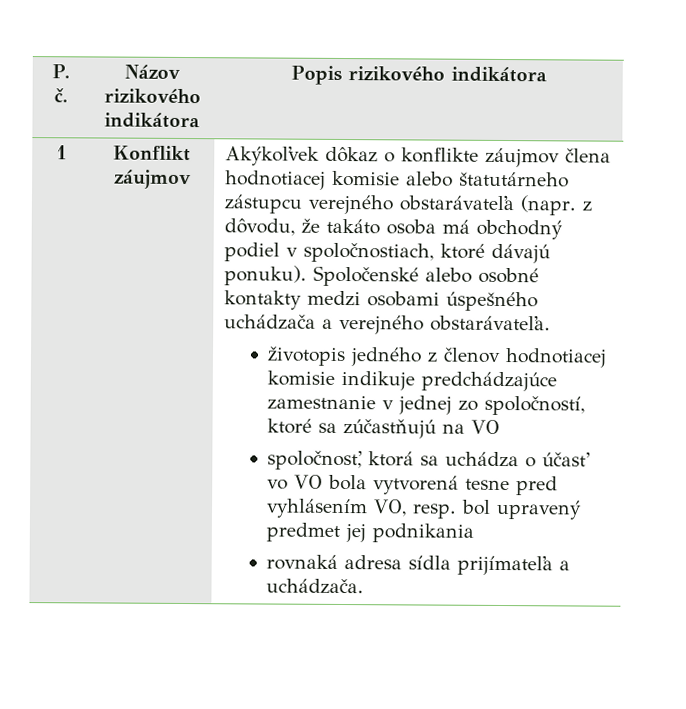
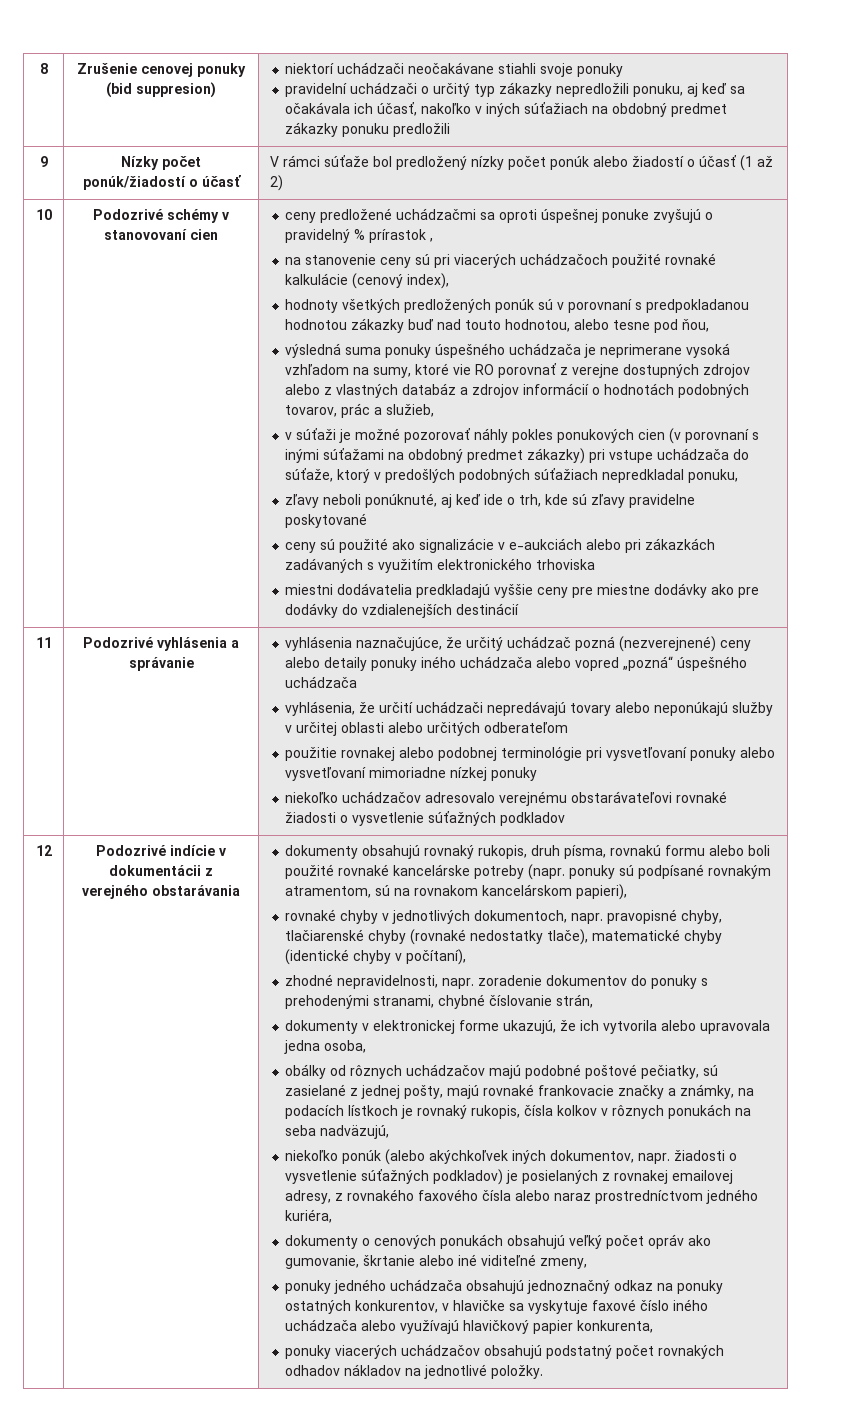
[51,64,71,79] [54,88,68,103] [124,64,181,79] [103,88,201,104] [104,112,200,129] [291,65,547,85] [55,145,67,160] [113,145,191,162] [113,169,192,190] [225,145,612,168] [225,170,570,190] [224,194,593,216] [224,218,564,240] [224,242,552,264] [224,265,540,287] [224,290,539,312] [224,314,552,335] [267,346,608,368] [267,370,558,392] [267,395,586,416] [267,418,501,439] [267,449,592,471] [267,474,559,496] [266,498,583,520] [266,522,475,543] [266,554,571,576] [266,578,365,595] P. č. | Názov rizikového indikátora | Popis rizikového indikátora // 1 | Konflikt záujmov | Akýkoľvek dôkaz o konflikte záujmov člena hodnotiacej komisie alebo štatutárneho zástupcu verejného obstarávateľa (napr. z dôvodu, že takáto osoba má obchodný podiel v spoločnostiach, ktoré dávajú ponuku). Spoločenské alebo osobné kontakty medzi osobami úspešného uchádzača a verejného obstarávateľa. // životopis jedného z členov hodnotiacej komisie indikuje predchádzajúce zamestnanie v jednej zo spoločností, ktoré sa zúčastňujú na VO // spoločnosť, ktorá sa uchádza o účasť vo VO bola vytvorená tesne pred vyhlásením VO, resp. bol upravený predmet jej podnikania // rovnaká adresa sídla prijímateľa a uchádzača. -> [39,63,48,74] [77,63,246,77] [106,82,216,98] [285,62,624,77] [285,82,746,97] [285,102,728,117] [285,122,451,137] [39,156,48,167] [121,156,201,170] [82,175,241,190] [269,155,773,171] [269,175,283,191] [35,209,52,220] [93,209,229,223] [104,229,218,240] [285,208,714,223] [285,229,434,243] [285,253,717,268] [285,273,450,289] [285,299,750,313] [285,318,710,333] [285,343,731,358] [285,363,751,378] [285,383,750,398] [285,403,435,418] [285,428,760,444] [285,448,750,464] [285,468,739,483] [285,493,696,508] [285,513,368,528] [285,538,716,553] [285,558,596,573] [285,583,760,598] [285,603,520,618] [35,637,52,648] [83,637,239,651] [128,657,194,671] [285,636,752,652] [285,656,748,671] [285,676,358,688] [285,701,774,716] [285,722,569,736] [285,746,776,761] [285,767,538,781] [285,791,728,806] [285,811,566,826] [35,845,52,856] [96,845,226,856] [109,865,213,876] [82,885,240,899] [285,845,771,859] [285,864,772,880] [285,884,628,900] [285,909,723,924] [285,929,723,945] [285,949,467,965] [285,974,709,989] [285,994,594,1009] [285,1020,771,1034] [284,1040,367,1054] [285,1064,719,1079] [285,1084,755,1099] [285,1104,752,1119] [285,1125,390,1139] [285,1149,738,1165] [285,1169,734,1185] [285,1189,759,1204] [285,1209,333,1223] [285,1234,712,1249] [285,1254,588,1269] [285,1279,724,1294] [285,1299,709,1314] [285,1319,654,1334] [285,1344,725,1359] [285,1364,544,1379] 8 | Zrušenie cenovej ponuky (bid suppresion) | niektorí uchádzači neočakávane stiahli svoje ponuky // pravidelní uchádzači o určitý typ zákazky nepredložili ponuku, aj keď sa očakávala ich účasť, nakoľko v iných súťažiach na obdobný predmet zákazky ponuku predložili // 9 | Nízky počet ponúk/žiadostí o účasť | V rámci súťaže bol predložený nízky počet ponúk alebo žiadostí o účasť (1 až 2) // 10 | Podozrivé schémy v stanovovaní cien | ceny predložené uchádzačmi sa oproti úspešnej ponuke zvyšujú o pravidelný % prírastok , // na stanovenie ceny sú pri viacerých uchádzačoch použité rovnaké kalkulácie (cenový index), // hodnoty všetkých predložených ponúk sú v porovnaní s predpokladanou hodnotou zákazky buď nad touto hodnotou, alebo tesne pod ňou, // výsledná suma ponuky úspešného uchádzača je neprimerane vysoká vzhľadom na sumy, ktoré vie RO porovnať z verejne dostupných zdrojov alebo z vlastných databáz a zdrojov informácií o hodnotách podobných tovarov, prác a služieb, // v súťaži je možné pozorovať náhly pokles ponukových cien (v porovnaní s inými súťažami na obdobný predmet zákazky) pri vstupe uchádzača do súťaže, ktorý v predošlých podobných súťažiach nepredkladal ponuku, // zľavy neboli ponúknuté, aj keď ide o trh, kde sú zľavy pravidelne poskytované // ceny sú použité ako signalizácie v e-aukciách alebo pri zákazkách zadávaných s využitím elektronického trhoviska // miestni dodávatelia predkladajú vyššie ceny pre miestne dodávky ako pre dodávky do vzdialenejších destinácií // 11 | Podozrivé vyhlásenia a správanie | vyhlásenia naznačujúce, že určitý uchádzač pozná (nezverejnené) ceny alebo detaily ponuky iného uchádzača alebo vopred „pozná“ úspešného uchádzača // vyhlásenia, že určití uchádzači nepredávajú tovary alebo neponúkajú služby v určitej oblasti alebo určitých odberateľom // použitie rovnakej alebo podobnej terminológie pri vysvetľovaní ponuky alebo vysvetľovaní mimoriadne nízkej ponuky // niekoľko uchádzačov adresovalo verejnému obstarávateľovi rovnaké žiadosti o vysvetlenie súťažných podkladov // 12 | Podozrivé indície v dokumentácii z verejného obstarávania | dokumenty obsahujú rovnaký rukopis, druh písma, rovnakú formu alebo boli použité rovnaké kancelárske potreby (napr. ponuky sú podpísané rovnakým atramentom, sú na rovnakom kancelárskom papieri), // rovnaké chyby v jednotlivých dokumentoch, napr. pravopisné chyby, tlačiarenské chyby (rovnaké nedostatky tlače), matematické chyby (identické chyby v počítaní), // zhodné nepravidelnosti, napr. zoradenie dokumentov do ponuky s prehodenými stranami, chybné číslovanie strán, // dokumenty v elektronickej forme ukazujú, že ich vytvorila alebo upravovala jedna osoba, // obálky od rôznych uchádzačov majú podobné poštové pečiatky, sú zasielané z jednej pošty, majú rovnaké frankovacie značky a známky, na podacích lístkoch je rovnaký rukopis, čísla kolkov v rôznych ponukách na seba nadväzujú, // niekoľko ponúk (alebo akýchkoľvek iných dokumentov, napr. žiadosti o vysvetlenie súťažných podkladov) je posielaných z rovnakej emailovej adresy, z rovnakého faxového čísla alebo naraz prostredníctvom jedného kuriéra, // dokumenty o cenových ponukách obsahujú veľký počet opráv ako gumovanie, škrtanie alebo iné viditeľné zmeny, // ponuky jedného uchádzača obsahujú jednoznačný odkaz na ponuky ostatných konkurentov, v hlavičke sa vyskytuje faxové číslo iného uchádzača alebo využívajú hlavičkový papier konkurenta, // ponuky viacerých uchádzačov obsahujú podstatný počet rovnakých odhadov nákladov na jednotlivé položky.

